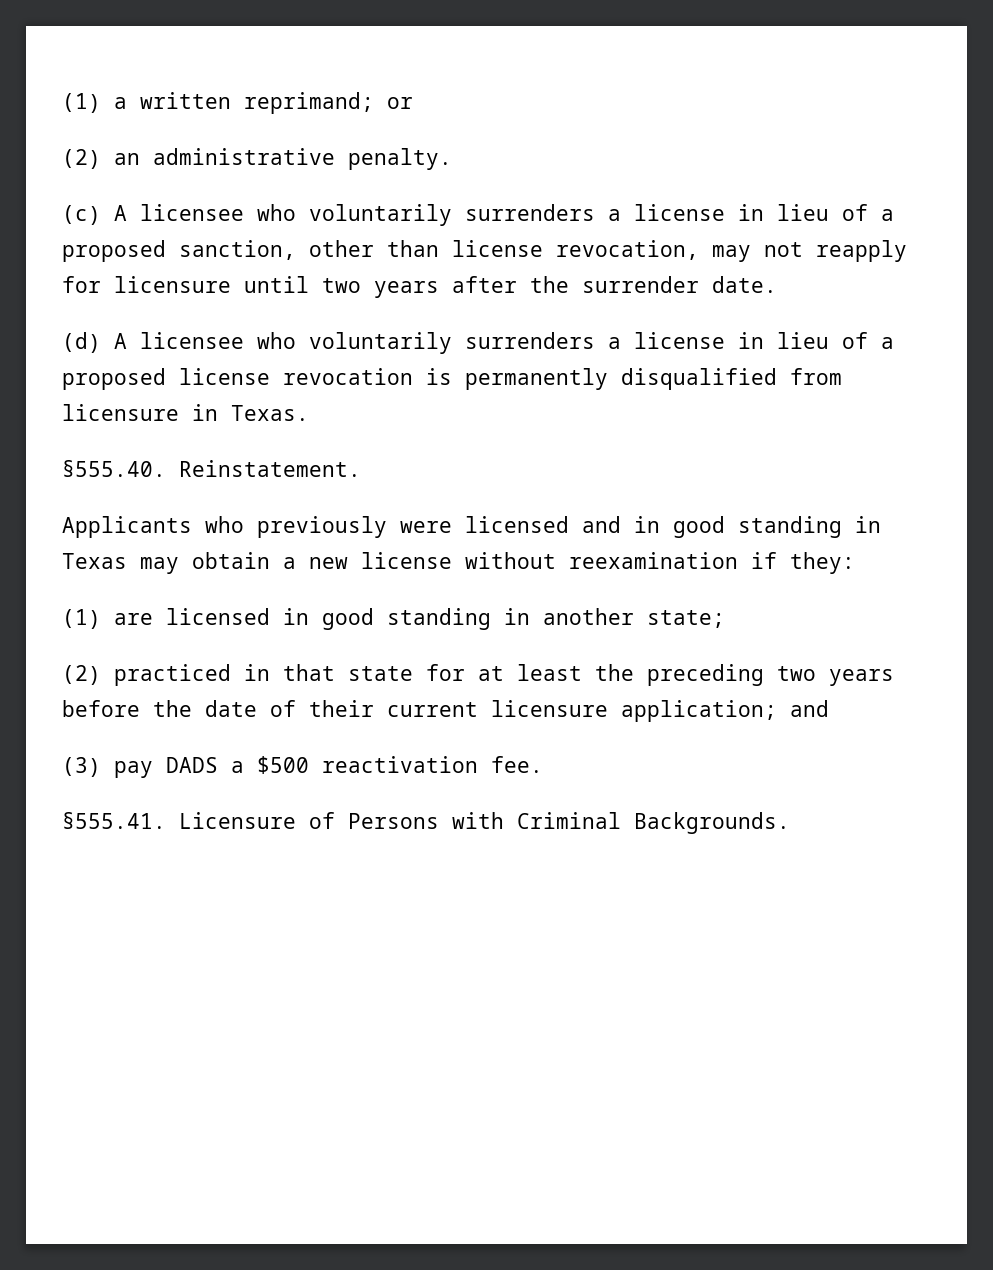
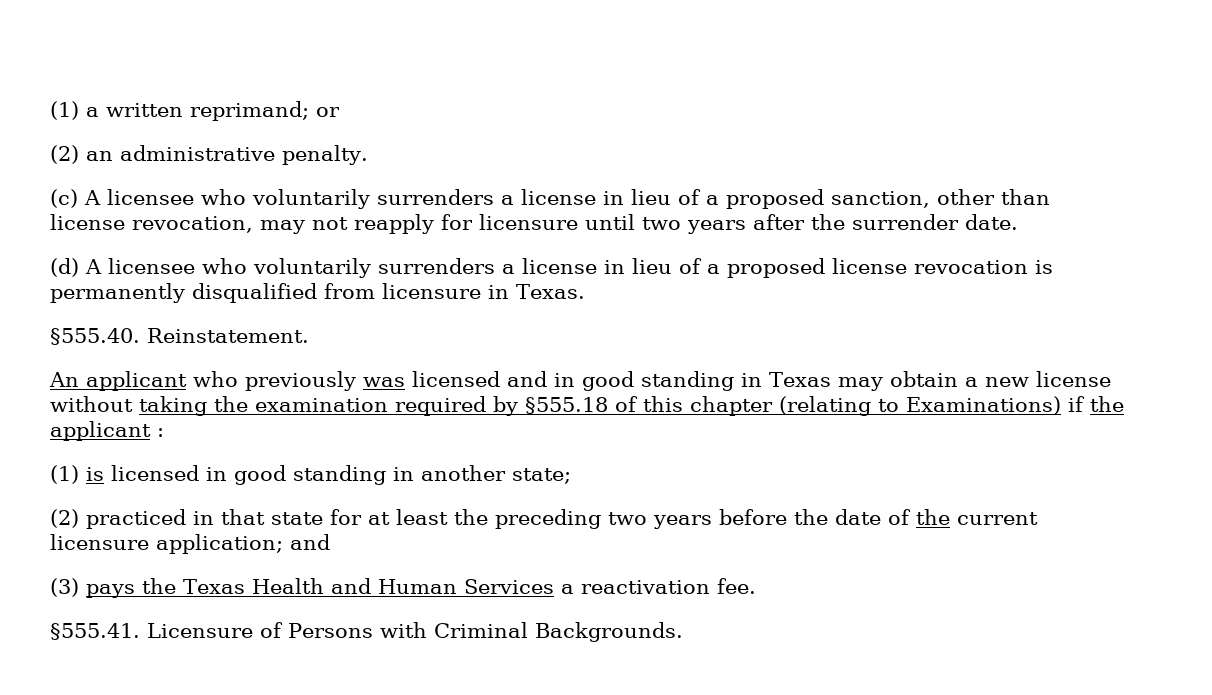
[62,516,192,538] Applicants -> [49,371,187,391] An applicant
[400,521,452,533] were -> [363,377,405,387] was
[569,552,855,574] [62,609,153,629] reexamination if they: // (1) are -> [139,396,1124,416] [50,421,164,441] [50,465,104,484] taking the examination required by §555.18 of this chapter (relating to Examinations) if the applicant : // (1) is
[309,700,374,717] their -> [916,509,950,525] the
[114,756,309,778] pay DADS a $500 -> [86,578,574,598] pays the Texas Health and Human Services a

